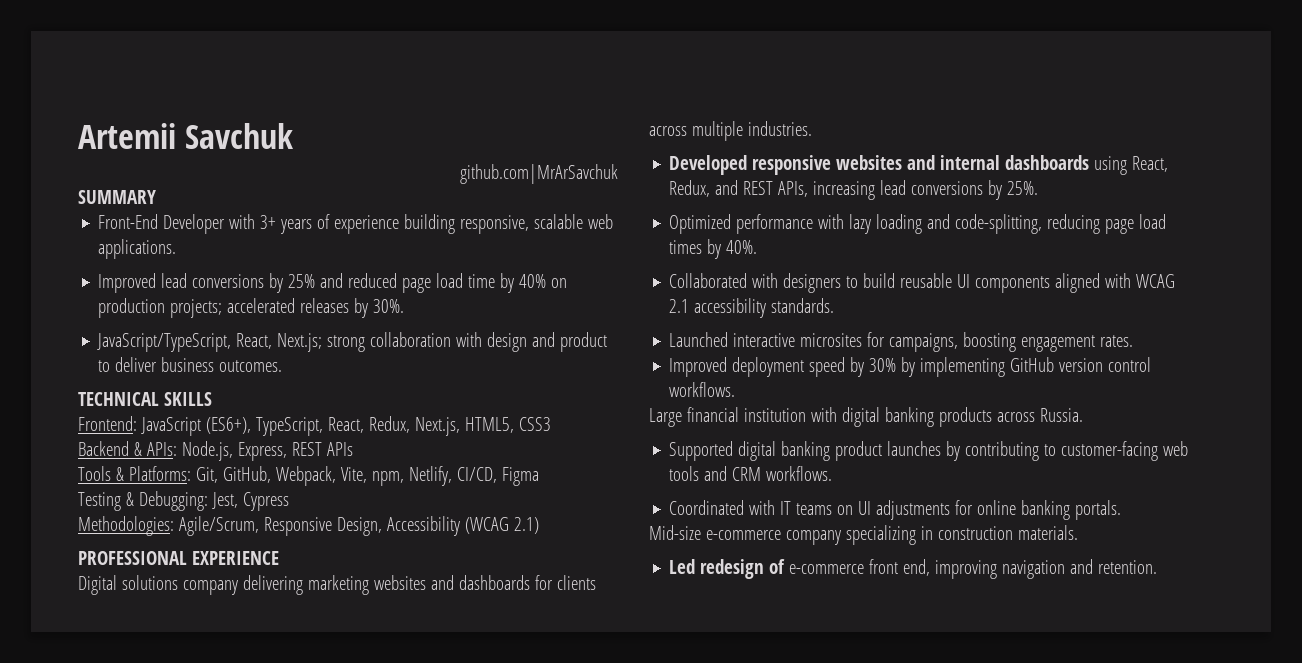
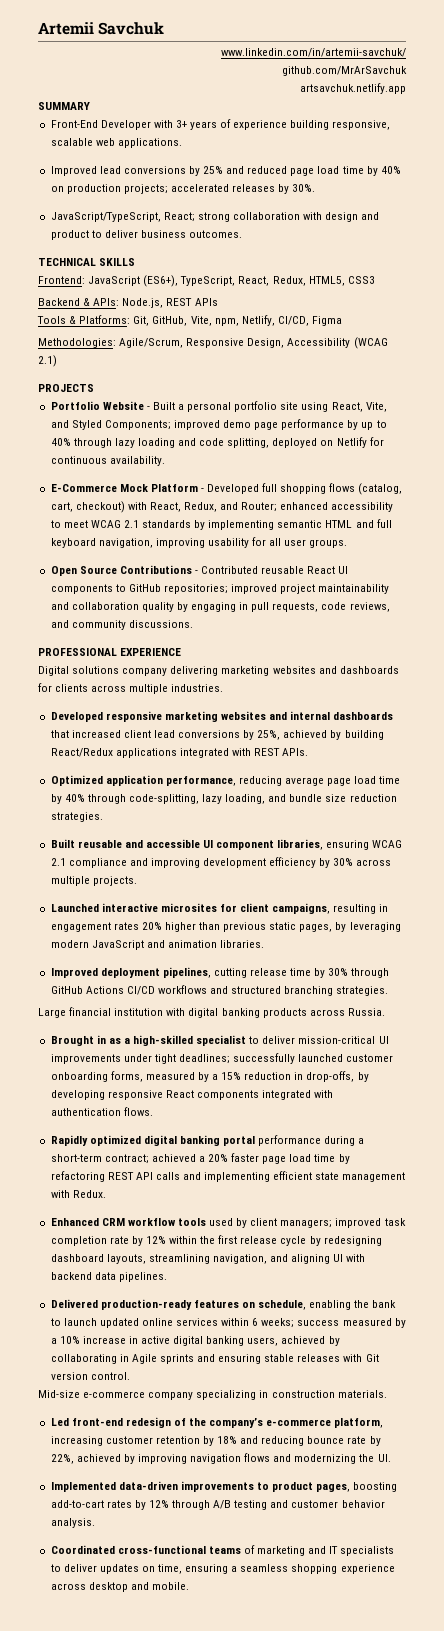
[460,164,618,184] github.com|MrArSavchuk -> [221,48,406,57] [282,66,407,76] [300,83,406,94] www.linkedin.com/in/artemii-savchuk/ // github.com/MrArSavchuk // artsavchuk.netlify.app
[236,333,323,352] React, Next.js; -> [163,212,195,222] React;
[414,417,460,436] Next.js, -> (306, 281) none
[237,442,287,461] Express, -> (164, 303) none
[275,466,336,486] Webpack, -> (188, 321) none
[78,491,289,511] // Testing & Debugging: Jest, Cypress -> (342, 321) none
(539, 525) none -> [38,384,94,392] [50,401,387,412] [50,419,387,430] [50,437,384,448] [50,456,165,466] [50,483,403,495] [50,501,394,513] [50,519,392,530] [50,537,348,548] [50,565,349,576] [50,584,390,594] [50,602,390,612] [50,620,193,630] // PROJECTS // Portfolio Website - Built a personal portfolio site using React, Vite, and Styled Components; improved demo page performance by up to 40% through lazy loading and code splitting, deployed on Netlify for continuous availability. // E-Commerce Mock Platform - Developed full shopping flows (catalog, cart, checkout) with React, Redux, and Router; enhanced accessibility to meet WCAG 2.1 standards by implementing semantic HTML and full keyboard navigation, improving usability for all user groups. // Open Source Contributions - Contributed reusable React UI components to GitHub repositories; improved project maintainability and collaboration quality by engaging in pull requests, code reviews, and community discussions.
(832, 165) none -> [164,711,218,722] marketing
[1094,156,1169,175] [669,180,1039,200] [669,214,1167,234] [669,239,758,259] [669,273,1176,293] [669,298,835,318] [669,332,1134,352] [669,357,1152,377] [669,382,736,397] using React, Redux, and REST APIs, increasing lead conversions by 25%. // Optimized performance with lazy loading and code-splitting, reducing page load times by 40%. // Collaborated with designers to build reusable UI components aligned with WCAG 2.1 accessibility standards. // Launched interactive microsites for campaigns, boosting engagement rates. // Improved deployment speed by 30% by implementing GitHub version control workflows. -> [50,730,384,740] [50,748,309,758] [50,775,401,786] [50,794,397,804] [50,812,103,822] [50,839,403,850] [50,857,392,868] [50,876,137,886] [50,903,389,914] [50,922,401,932] [50,940,265,950] [50,967,390,978] [50,985,389,996] that increased client lead conversions by 25%, achieved by building React/Redux applications integrated with REST APIs. // Optimized application performance, reducing average page load time by 40% through code-splitting, lazy loading, and bundle size reduction strategies. // Built reusable and accessible UI component libraries, ensuring WCAG 2.1 compliance and improving development efficiency by 30% across multiple projects. // Launched interactive microsites for client campaigns, resulting in engagement rates 20% higher than previous static pages, by leveraging modern JavaScript and animation libraries. // Improved deployment pipelines, cutting release time by 30% through GitHub Actions CI/CD workflows and structured branching strategies.
[669,441,1189,461] [669,466,833,481] [669,500,1122,520] Supported digital banking product launches by contributing to customer-facing web tools and CRM workflows. // Coordinated with IT teams on UI adjustments for online banking portals. -> [50,1035,389,1046] [50,1053,394,1064] [50,1071,369,1082] [50,1090,334,1100] [50,1107,153,1116] [50,1135,365,1146] [50,1153,350,1164] [50,1171,406,1182] [50,1190,106,1198] [50,1218,406,1228] [50,1235,382,1246] [50,1254,366,1264] [50,1272,167,1282] [50,1299,397,1310] [50,1318,406,1328] [50,1336,340,1346] [50,1354,379,1364] [50,1372,130,1380] Brought in as a high-skilled specialist to deliver mission-critical UI improvements under tight deadlines; successfully launched customer onboarding forms, measured by a 15% reduction in drop-offs, by developing responsive React components integrated with authentication flows. // Rapidly optimized digital banking portal performance during a short-term contract; achieved a 20% faster page load time by refactoring REST API calls and implementing efficient state management with Redux. // Enhanced CRM workflow tools used by client managers; improved task completion rate by 12% within the first release cycle by redesigning dashboard layouts, streamlining navigation, and aligning UI with backend data pipelines. // Delivered production-ready features on schedule, enabling the bank to launch updated online services within 6 weeks; success measured by a 10% increase in active digital banking users, achieved by collaborating in Agile sprints and ensuring stable releases with Git version control.
(696, 566) none -> [71,1418,123,1426] front-end
[789,559,1158,579] e-commerce front end, improving navigation and retention. -> [189,1418,384,1428] [50,1436,381,1446] [50,1453,391,1464] [50,1481,398,1492] [50,1500,385,1510] [50,1518,95,1528] [50,1545,395,1556] [50,1564,395,1574] [50,1582,189,1592] the company’s e-commerce platform, increasing customer retention by 18% and reducing bounce rate by 22%, achieved by improving navigation flows and modernizing the UI. // Implemented data-driven improvements to product pages, boosting add-to-cart rates by 12% through A/B testing and customer behavior analysis. // Coordinated cross-functional teams of marketing and IT specialists to deliver updates on time, ensuring a seamless shopping experience across desktop and mobile.

